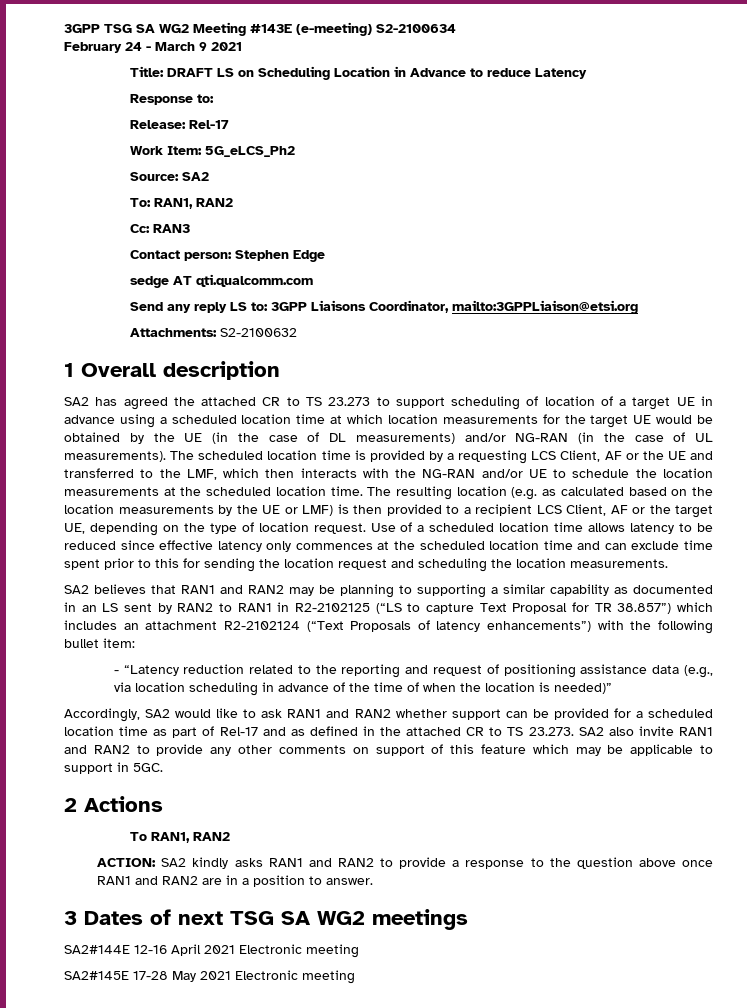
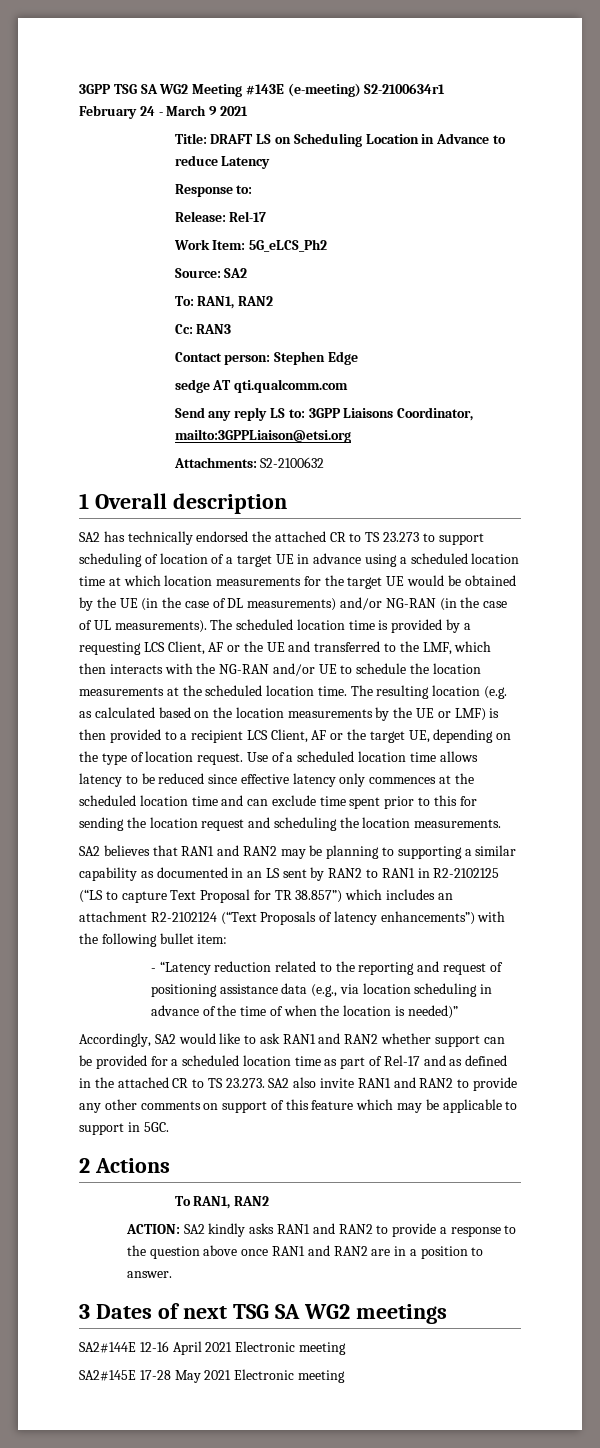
[376,24,456,33] S2-2100634 -> [364,83,446,94] S2-2100634r1
[123,397,168,410] agreed -> [127,531,249,545] technically endorsed

